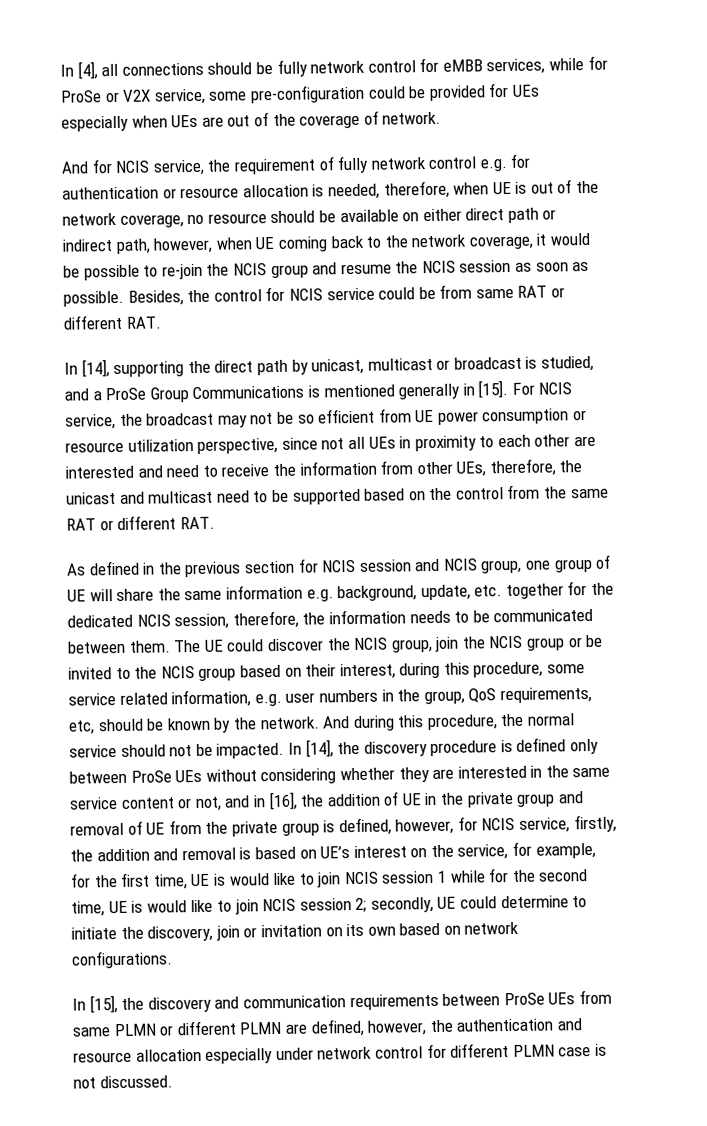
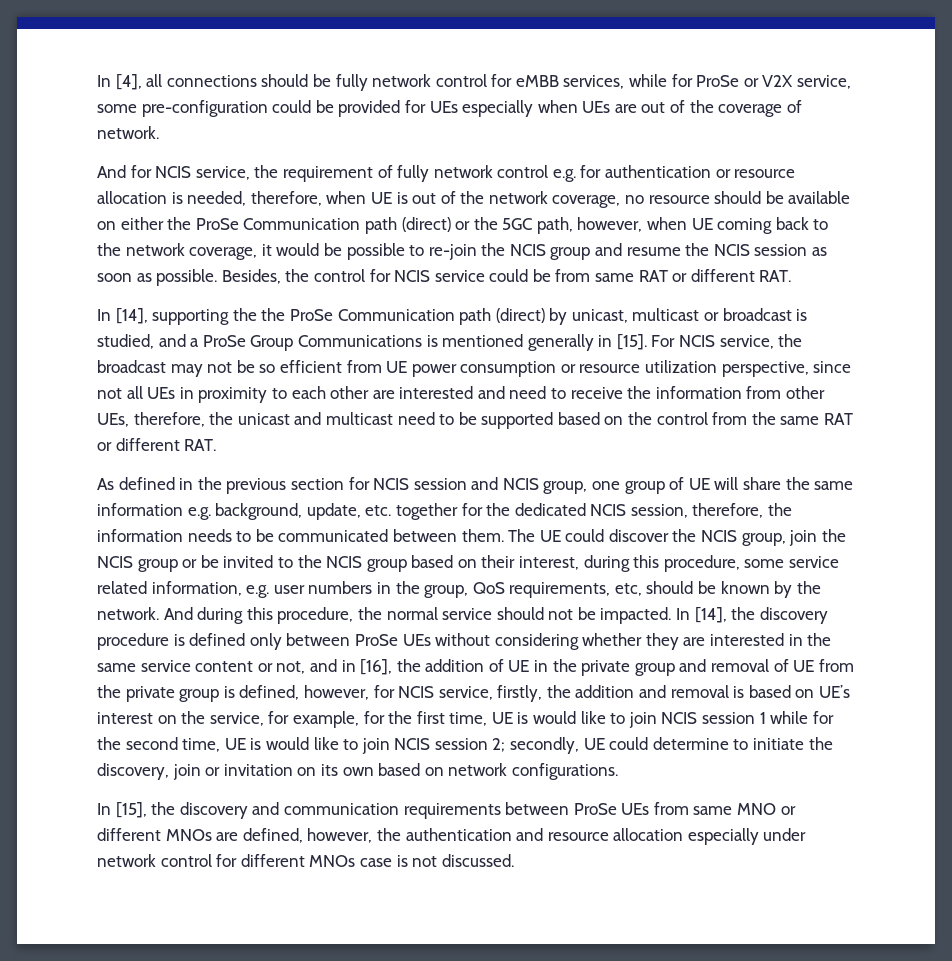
[465,207,557,224] [62,239,113,252] direct path or indirect -> [167,217,533,234] the ProSe Communication path (direct) or the 5GC
[214,359,288,376] direct path -> [261,308,545,325] the ProSe Communication path (direct)
[113,1020,282,1037] PLMN or different PLMN -> [737,803,796,815] [97,828,212,841] MNO or different MNOs
[512,1044,555,1058] PLMN -> [309,855,356,867] MNOs

